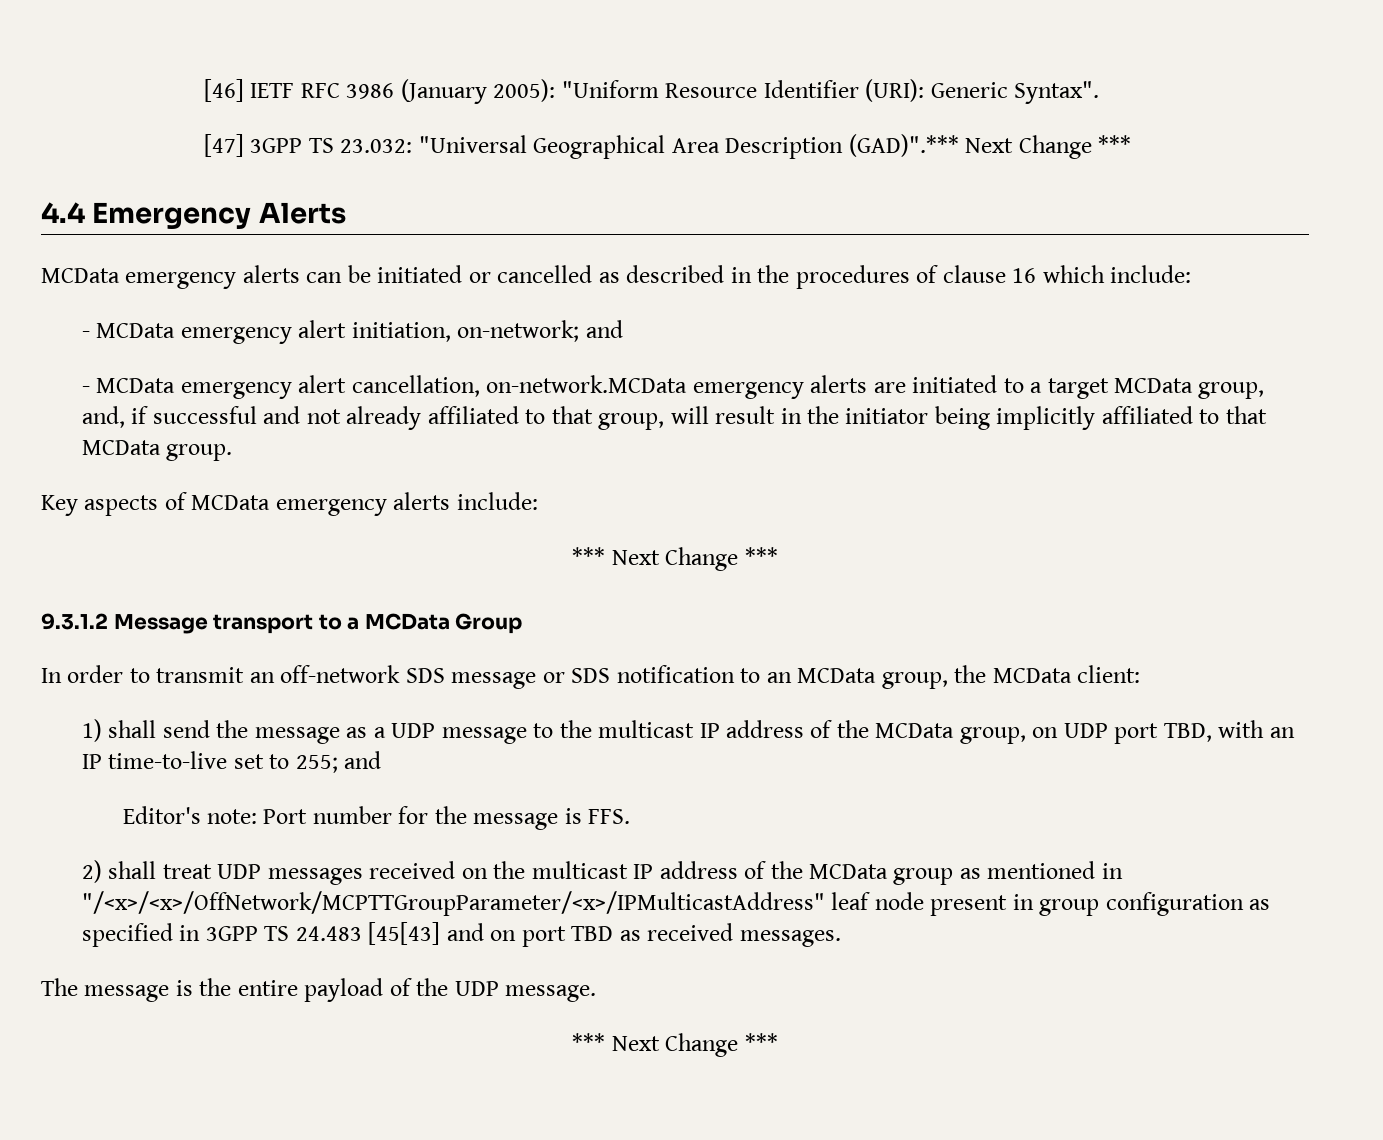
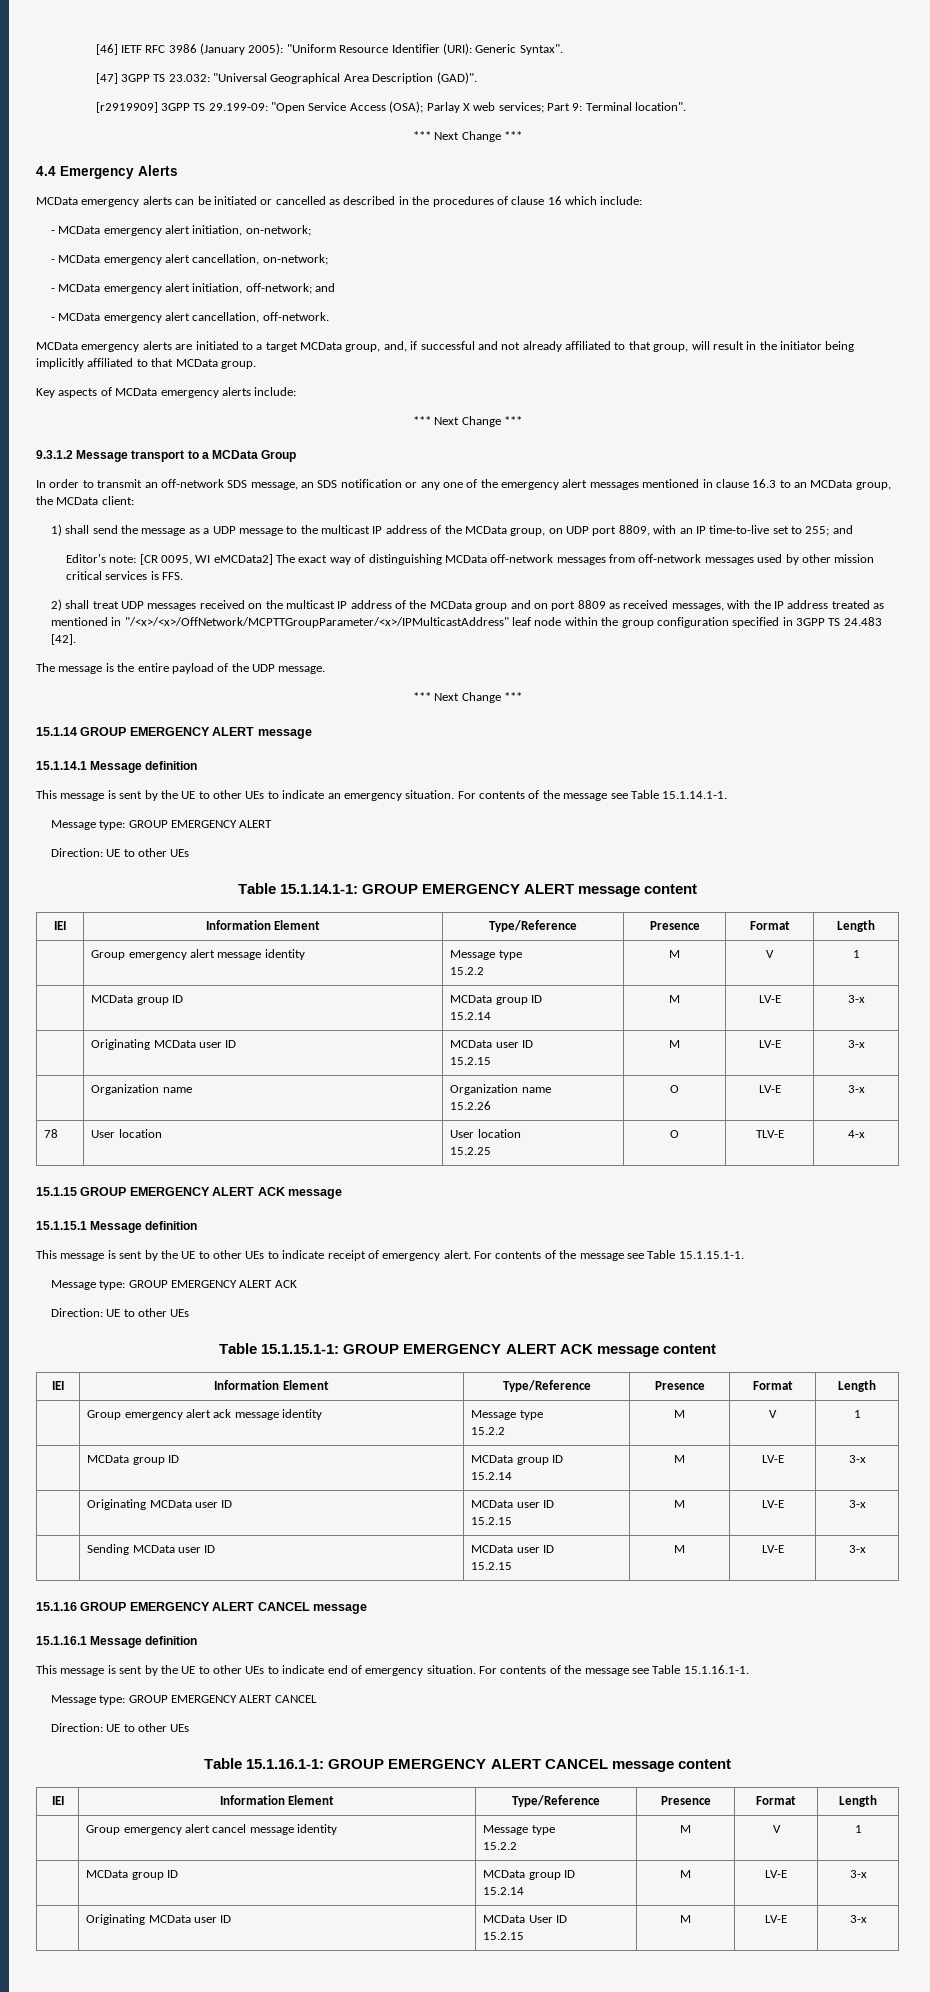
[848,134,959,157] (GAD)".*** -> [436,72,477,84] [95,101,687,113] [412,131,431,140] (GAD)". // [r2919909] 3GPP TS 29.199-09: "Open Service Access (OSA); Parlay X web services; Part 9: Terminal location". // ***
(580, 331) none -> [50,254,328,265] [50,283,312,294] // - MCData emergency alert cancellation, on-network; // - MCData emergency alert initiation, off-network;
[486,375,688,393] on-network.MCData -> [262,312,329,321] [36,342,78,350] off-network. // MCData
[451,665,735,689] message or SDS notification -> [250,479,777,490] message, an SDS notification or any one of the emergency alert messages mentioned in clause 16.3
[1163,723,1212,742] TBD, -> [618,525,650,536] 8809,
[263,806,559,830] Port number for the message -> [139,554,875,565] [65,571,148,580] [CR 0095, WI eMCData2] The exact way of distinguishing MCData off-network messages from off-network messages used by other mission critical services
(954, 876) none -> [510,600,870,611] and on port 8809 as received messages, with the IP address treated
[930,894,1034,916] present in -> [564,617,619,626] within the
[1249,899,1271,910] as -> (729, 622) none
[368,922,841,947] [45[43] and on port TBD as received messages. -> [50,634,76,645] [42].
(778, 1042) none -> [36,727,312,739] [36,761,198,773] [36,790,728,801] [50,820,273,830] [50,848,190,857] [237,883,698,897] [54,921,66,930] [205,920,321,930] [489,920,577,932] [649,921,700,930] [749,921,790,930] [837,920,875,932] [91,949,305,960] [450,950,522,960] [450,967,485,975] [669,950,680,958] [766,950,774,958] [852,950,860,958] [91,995,183,1005] [450,995,542,1005] [450,1012,492,1020] [669,995,680,1003] [758,995,781,1003] [847,995,865,1003] [91,1039,237,1050] [450,1040,533,1048] [450,1057,492,1065] [669,1040,680,1048] [758,1040,781,1048] [847,1040,865,1048] [91,1084,192,1095] [450,1084,551,1095] [450,1101,492,1110] [670,1085,679,1093] [758,1085,781,1093] [847,1085,865,1093] [44,1129,59,1138] [91,1129,162,1138] [450,1129,521,1138] [450,1147,492,1155] [670,1130,679,1138] [755,1130,784,1138] [847,1130,865,1138] [36,1187,342,1199] [36,1221,198,1233] [36,1250,744,1261] [50,1280,297,1290] [50,1308,190,1317] [219,1343,716,1357] [52,1381,64,1390] [214,1380,329,1390] [502,1380,591,1392] [654,1381,705,1390] [752,1381,793,1390] [838,1380,876,1392] [87,1409,323,1420] [471,1410,543,1420] [471,1427,506,1435] [674,1410,685,1418] [769,1410,777,1418] [853,1410,861,1418] [87,1455,179,1465] [471,1455,563,1465] [471,1472,513,1480] [674,1455,685,1463] [761,1455,784,1463] [848,1455,866,1463] [87,1499,233,1510] [471,1500,554,1508] [471,1517,513,1525] [674,1500,685,1508] [761,1500,784,1508] [848,1500,866,1508] [87,1544,216,1555] [471,1545,554,1553] [471,1562,513,1570] [674,1545,685,1553] [761,1545,784,1553] [848,1545,866,1553] [36,1602,367,1614] [36,1636,198,1648] [36,1665,749,1676] [50,1695,317,1705] [50,1723,190,1732] [204,1758,731,1772] [51,1796,64,1805] [219,1795,335,1805] [512,1795,600,1807] [660,1796,711,1805] [756,1796,796,1805] [839,1795,877,1807] [86,1824,338,1835] [483,1825,555,1835] [483,1842,518,1850] [680,1825,691,1833] [772,1825,781,1833] [854,1825,862,1833] [86,1870,178,1880] [483,1870,575,1880] [483,1887,525,1895] [680,1870,691,1878] [765,1870,787,1878] [849,1870,867,1878] [86,1914,232,1925] [483,1915,567,1923] [483,1932,525,1940] [680,1915,691,1923] [765,1915,787,1923] [849,1915,867,1923] // 15.1.14 GROUP EMERGENCY ALERT message // 15.1.14.1 Message definition // This message is sent by the UE to other UEs to indicate an emergency situation. For contents of the message see Table 15.1.14.1-1. // Message type: GROUP EMERGENCY ALERT // Direction: UE to other UEs // Table 15.1.14.1-1: GROUP EMERGENCY ALERT message content // IEI | Information Element | Type/Reference | Presence | Format | Length // | Group emergency alert message identity | Message type // 15.2.2 | M | V | 1 // | MCData group ID | MCData group ID // 15.2.14 | M | LV-E | 3-x // | Originating MCData user ID | MCData user ID // 15.2.15 | M | LV-E | 3-x // | Organization name | Organization name // 15.2.26 | O | LV-E | 3-x // 78 | User location | User location // 15.2.25 | O | TLV-E | 4-x // 15.1.15 GROUP EMERGENCY ALERT ACK message // 15.1.15.1 Message definition // This message is sent by the UE to other UEs to indicate receipt of emergency alert. For contents of the message see Table 15.1.15.1-1. // Message type: GROUP EMERGENCY ALERT ACK // Direction: UE to other UEs // Table 15.1.15.1-1: GROUP EMERGENCY ALERT ACK message content // IEI | Information Element | Type/Reference | Presence | Format | Length // | Group emergency alert ack message identity | Message type // 15.2.2 | M | V | 1 // | MCData group ID | MCData group ID // 15.2.14 | M | LV-E | 3-x // | Originating MCData user ID | MCData user ID // 15.2.15 | M | LV-E | 3-x // | Sending MCData user ID | MCData user ID // 15.2.15 | M | LV-E | 3-x // 15.1.16 GROUP EMERGENCY ALERT CANCEL message // 15.1.16.1 Message definition // This message is sent by the UE to other UEs to indicate end of emergency situation. For contents of the message see Table 15.1.16.1-1. // Message type: GROUP EMERGENCY ALERT CANCEL // Direction: UE to other UEs // Table 15.1.16.1-1: GROUP EMERGENCY ALERT CANCEL message content // IEI | Information Element | Type/Reference | Presence | Format | Length // | Group emergency alert cancel message identity | Message type // 15.2.2 | M | V | 1 // | MCData group ID | MCData group ID // 15.2.14 | M | LV-E | 3-x // | Originating MCData user ID | MCData User ID // 15.2.15 | M | LV-E | 3-x

